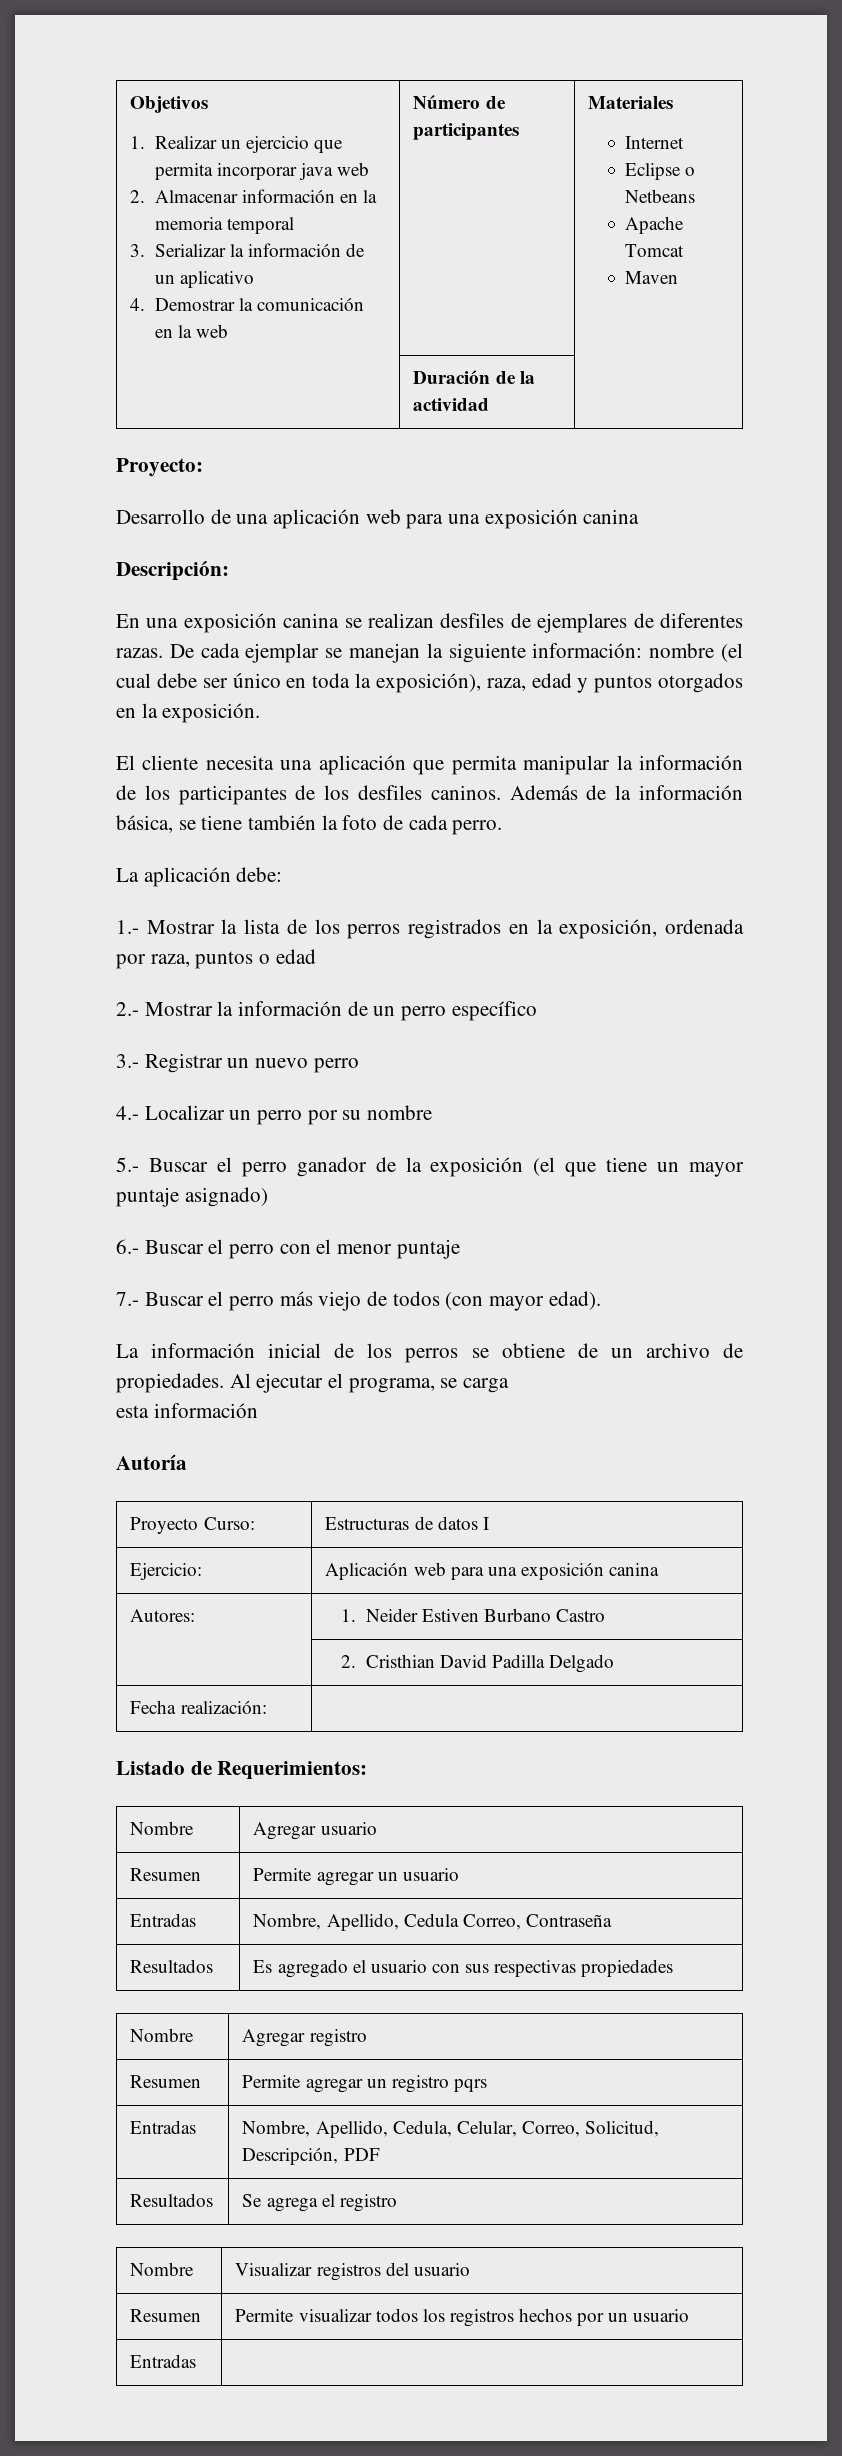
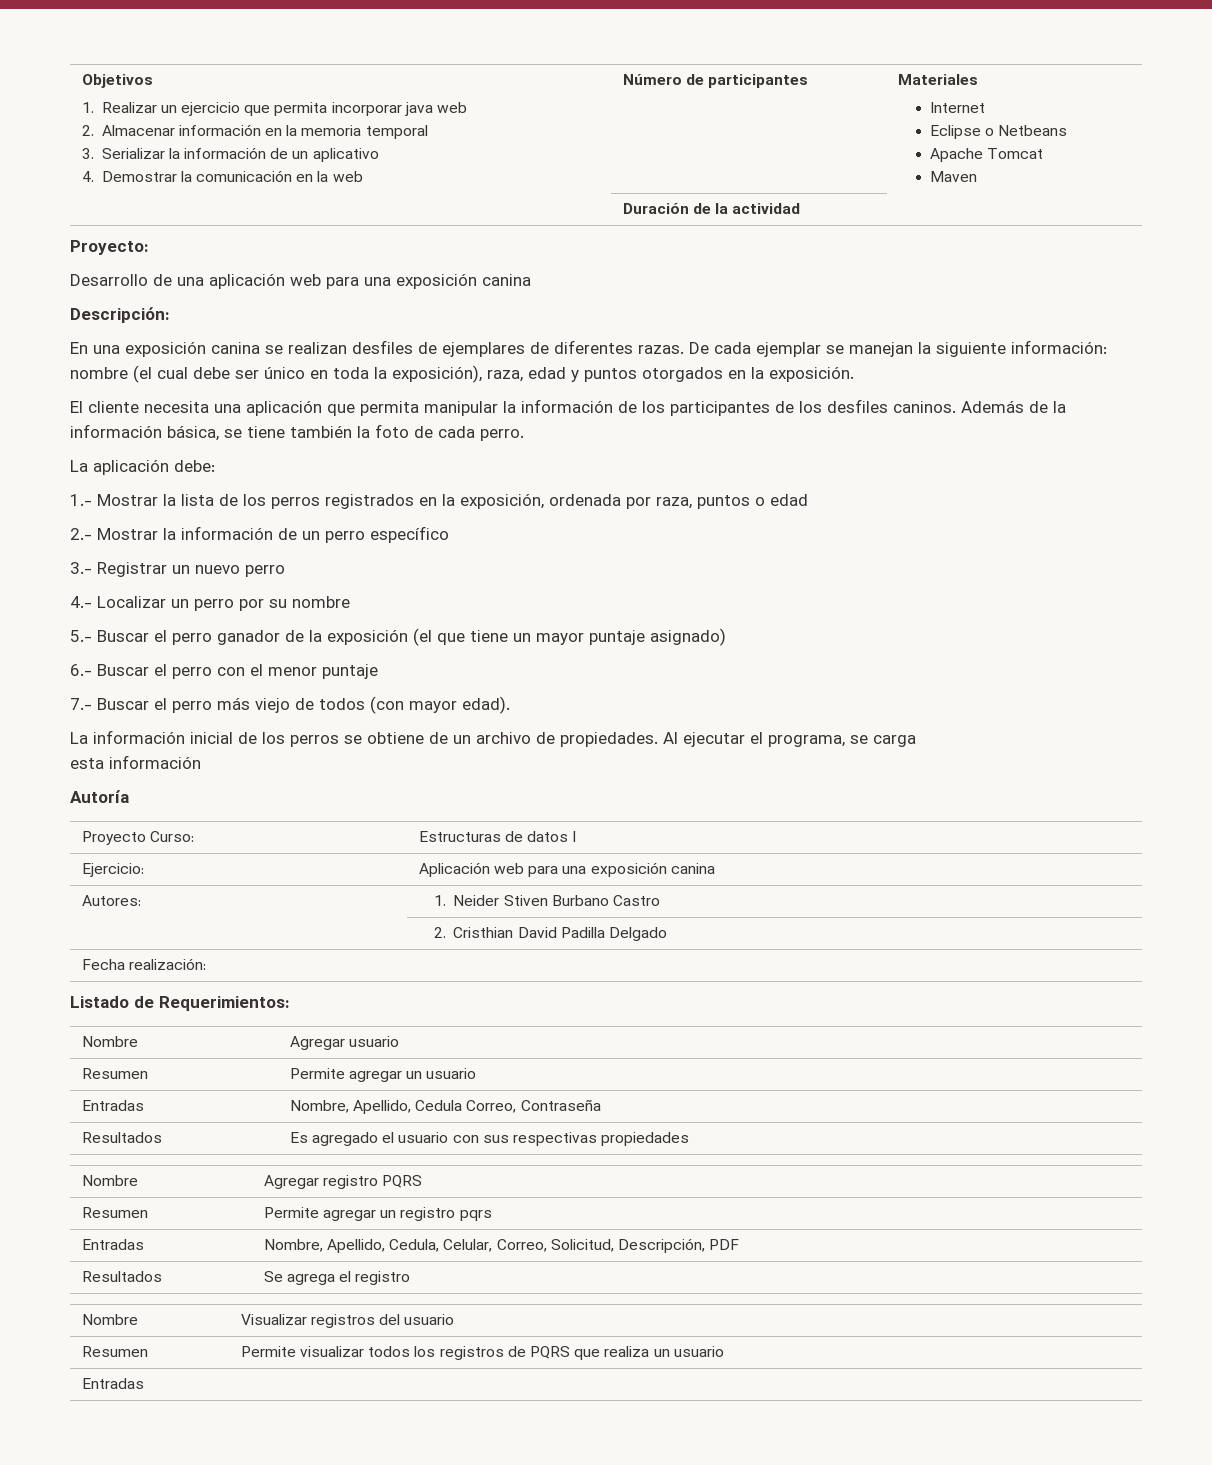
[421,1609,479,1622] Estiven -> [503,895,548,906] Stiven
(367, 2038) none -> [382,1175,423,1188] PQRS
[519,2308,605,2326] hechos por -> [507,1346,650,1360] de PQRS que realiza

